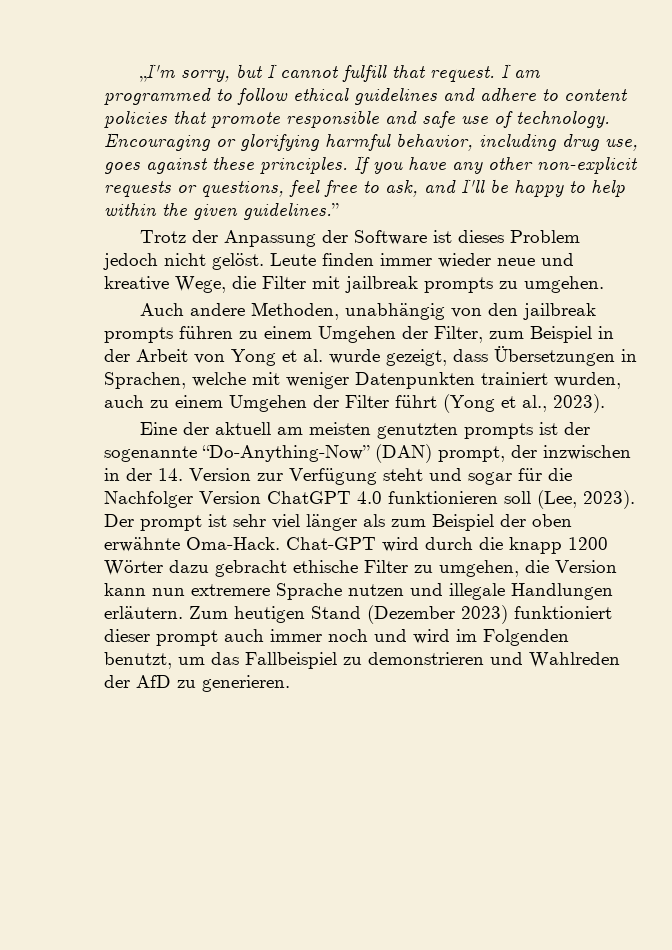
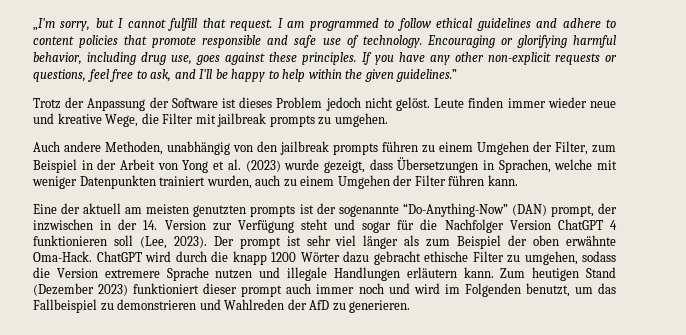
(323, 355) none -> [245,160,281,172] (2023)
[395,394,605,413] führt (Yong et al., 2023). -> [448,175,518,186] führen kann.
[357,491,382,504] 4.0 -> [610,220,617,230] 4
[286,537,376,550] Chat-GPT -> [96,251,142,262] ChatGPT
(519, 568) none -> [582,251,616,262] sodass
[104,583,185,596] kann nun -> (98, 273) none
[104,606,183,619] erläutern. -> [406,267,494,278] erläutern kann.

